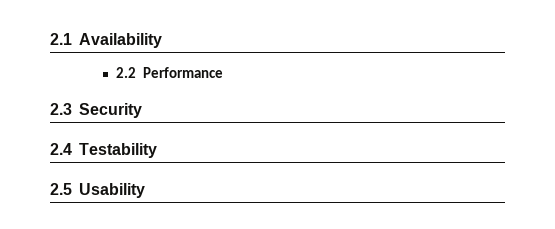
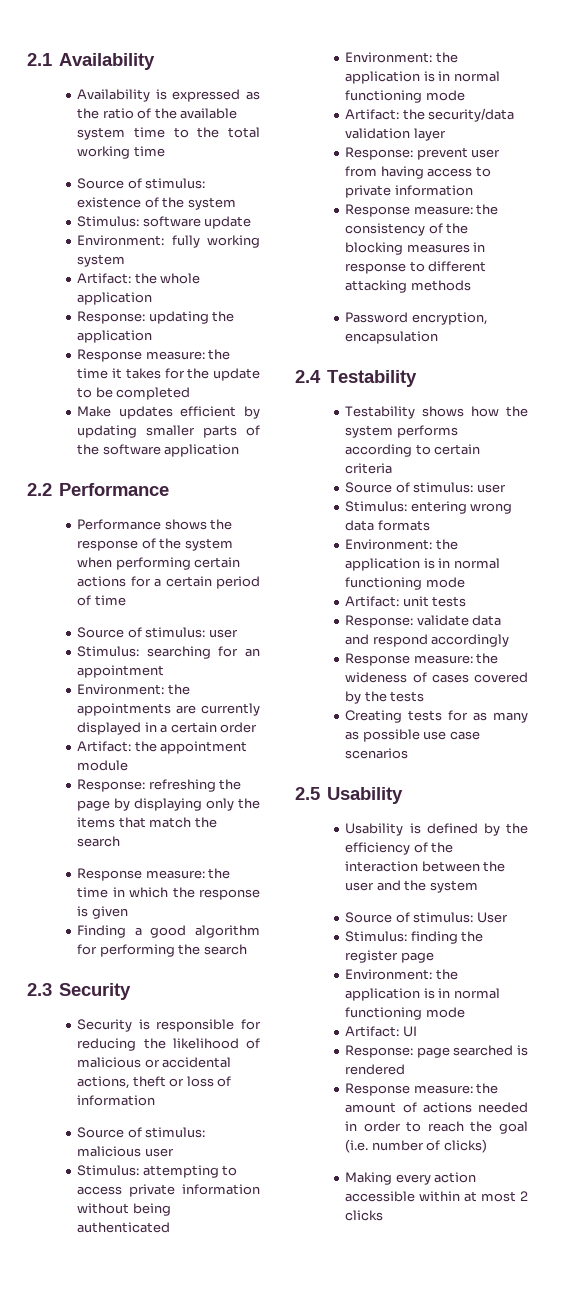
[116,67,224,78] [50,103,143,118] [50,143,158,158] [50,183,146,198] 2.2 Performance // 2.3 Security // 2.4 Testability // 2.5 Usability -> [77,89,260,102] [77,108,238,119] [77,127,260,140] [77,146,165,159] [77,178,206,189] [77,197,236,210] [77,216,252,229] [77,235,260,248] [77,254,126,267] [77,273,201,284] [77,292,153,305] [77,311,235,324] [77,330,153,343] [77,349,231,362] [77,368,260,381] [77,387,191,400] [77,406,260,419] [77,425,260,438] [77,444,240,457] [27,483,169,496] [77,519,233,530] [77,538,233,551] [77,557,241,570] [77,576,260,589] [77,595,126,606] [77,627,238,638] [77,646,260,659] [77,665,165,678] [77,684,190,695] [77,703,260,716] [77,722,258,735] [77,741,248,754] [77,760,129,771] [77,779,242,792] [77,798,260,811] [77,817,217,828] [77,836,121,847] [77,868,231,881] [77,887,260,900] [77,906,128,919] [77,925,260,938] [77,944,247,957] [27,983,131,1000] [77,1019,261,1032] [77,1038,260,1051] [77,1057,232,1068] [77,1076,232,1089] [77,1095,156,1106] [77,1127,206,1138] [77,1146,174,1157] [77,1165,238,1178] [77,1184,260,1197] [77,1203,171,1216] [77,1222,171,1233] [345,52,458,63] [345,71,500,84] [345,90,465,103] [345,108,515,122] [345,128,446,141] [345,147,501,160] [345,166,491,179] [345,185,473,198] [345,204,499,217] [345,223,469,236] [345,242,486,255] [345,261,487,274] [345,280,471,293] [345,312,487,325] [345,331,439,344] [295,370,417,387] [345,406,528,419] [345,425,458,438] [345,444,481,457] [345,463,393,474] [345,482,506,493] [345,501,513,514] [345,520,430,531] [345,539,458,550] [345,558,500,571] [345,577,465,590] [345,596,467,607] [345,615,502,628] [345,634,510,647] [345,653,499,666] [345,672,528,683] [345,691,425,704] [345,710,528,723] [345,729,480,742] [345,748,409,759] [295,787,403,804] [345,823,528,836] [345,842,454,855] [345,861,506,872] [345,880,478,893] [345,912,508,923] [345,931,484,944] [345,950,434,963] [345,969,458,980] [345,988,500,1001] [345,1007,465,1020] [345,1026,417,1037] [345,1045,528,1058] [345,1064,406,1075] [345,1083,499,1096] [345,1102,528,1113] [345,1121,528,1134] [345,1139,487,1153] [345,1172,477,1185] [345,1191,528,1202] [345,1210,384,1221] Availability is expressed as the ratio of the available system time to the total working time // Source of stimulus: existence of the system // Stimulus: software update // Environment: fully working system // Artifact: the whole application // Response: updating the application // Response measure: the time it takes for the update to be completed // Make updates efficient by updating smaller parts of the software application // 2.2 Performance // Performance shows the response of the system when performing certain actions for a certain period of time // Source of stimulus: user // Stimulus: searching for an appointment // Environment: the appointments are currently displayed in a certain order // Artifact: the appointment module // Response: refreshing the page by displaying only the items that match the search // Response measure: the time in which the response is given // Finding a good algorithm for performing the search // 2.3 Security // Security is responsible for reducing the likelihood of malicious or accidental actions, theft or loss of information // Source of stimulus: malicious user // Stimulus: attempting to access private information without being authenticated // Environment: the application is in normal functioning mode // Artifact: the security/data validation layer // Response: prevent user from having access to private information // Response measure: the consistency of the blocking measures in response to different attacking methods // Password encryption, encapsulation // 2.4 Testability // Testability shows how the system performs according to certain criteria // Source of stimulus: user // Stimulus: entering wrong data formats // Environment: the application is in normal functioning mode // Artifact: unit tests // Response: validate data and respond accordingly // Response measure: the wideness of cases covered by the tests // Creating tests for as many as possible use case scenarios // 2.5 Usability // Usability is defined by the efficiency of the interaction between the user and the system // Source of stimulus: User // Stimulus: finding the register page // Environment: the application is in normal functioning mode // Artifact: UI // Response: page searched is rendered // Response measure: the amount of actions needed in order to reach the goal (i.e. number of clicks) // Making every action accessible within at most 2 clicks

